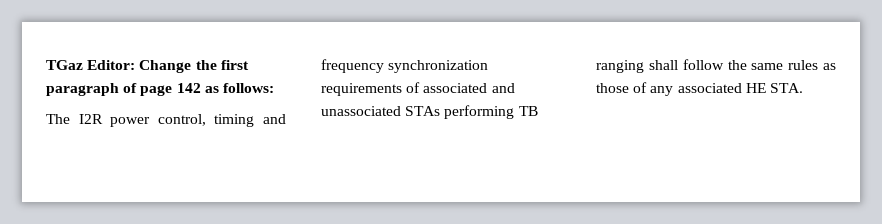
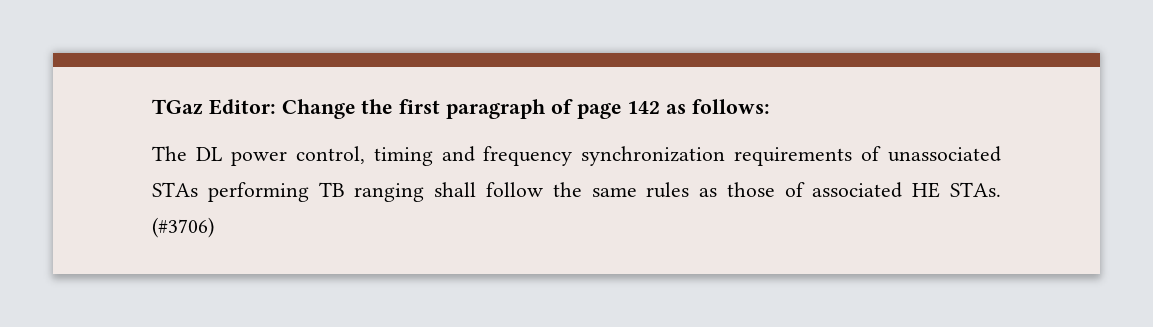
[78,114,103,124] I2R -> [195,147,222,161] DL
[423,83,515,93] associated and -> (882, 153) none
[650,86,674,96] any -> (805, 189) none
[769,83,803,93] STA. -> [950,182,1002,197] [152,217,214,238] STAs. (#3706)

